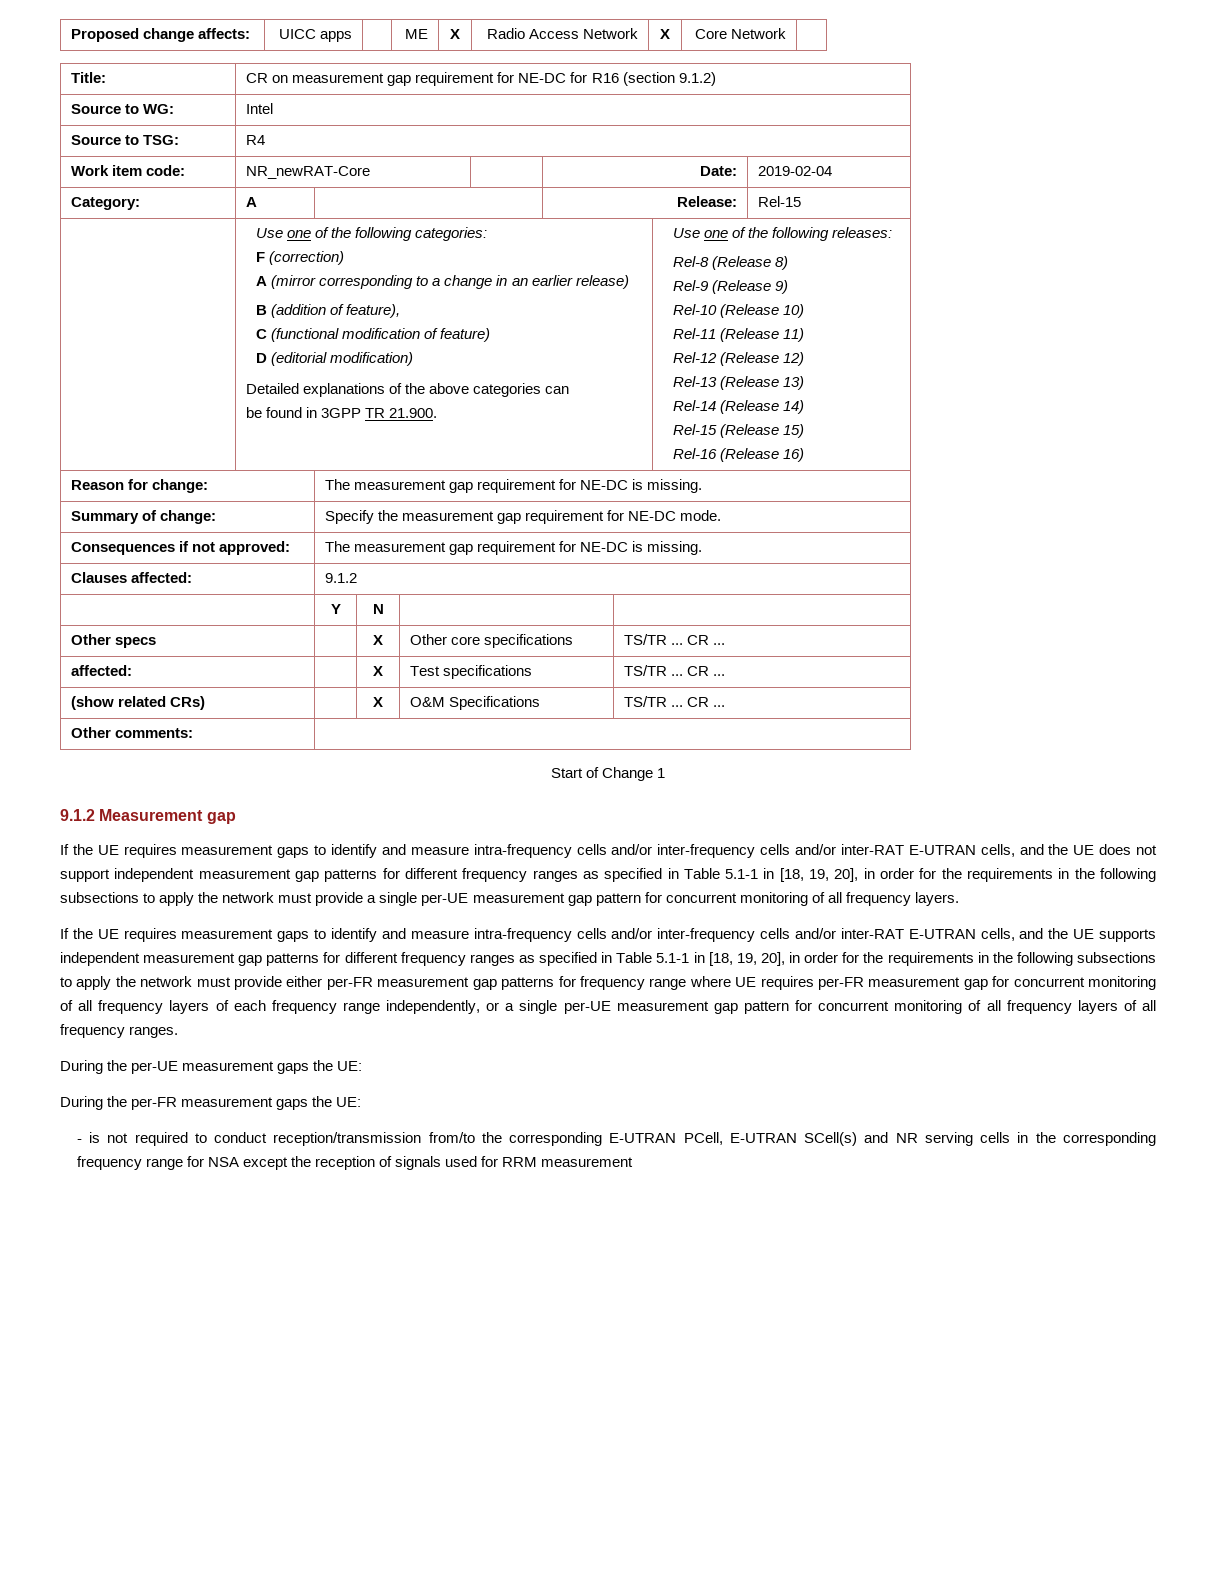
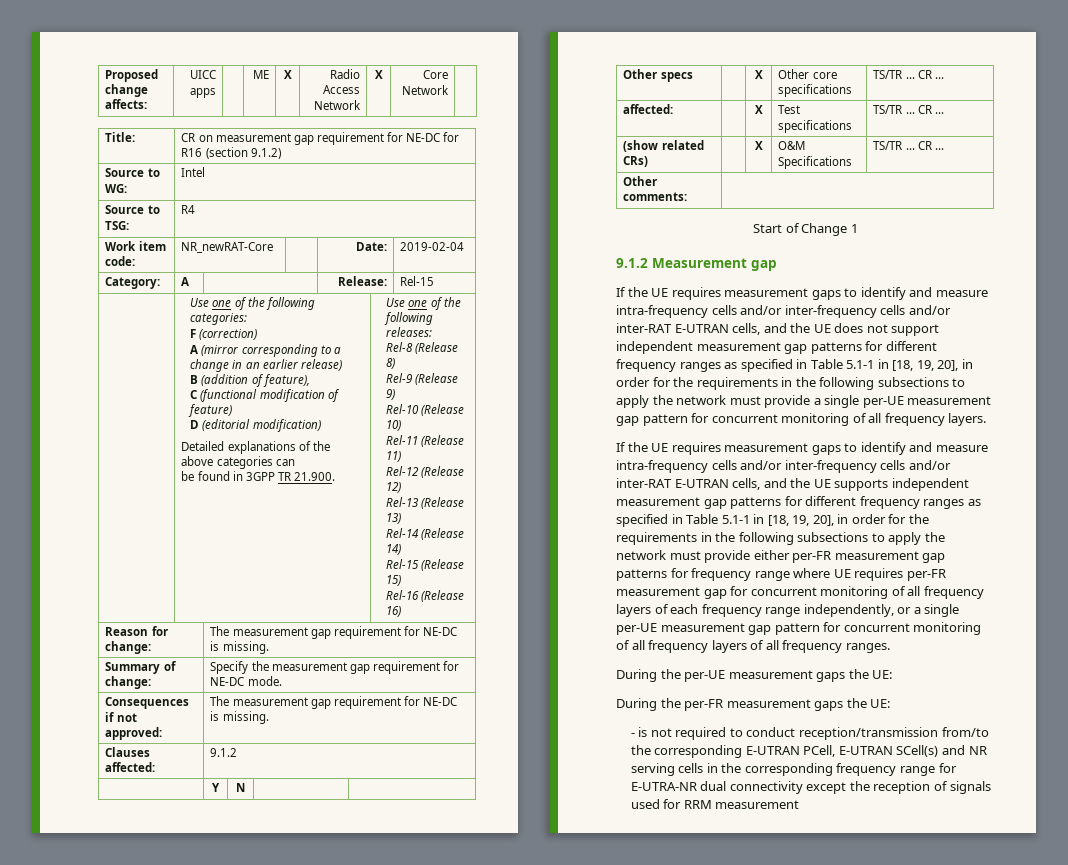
[207,1157,239,1167] NSA -> [630,781,803,794] E-UTRA-NR dual connectivity

